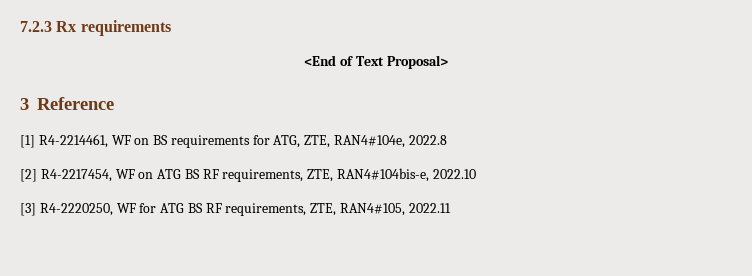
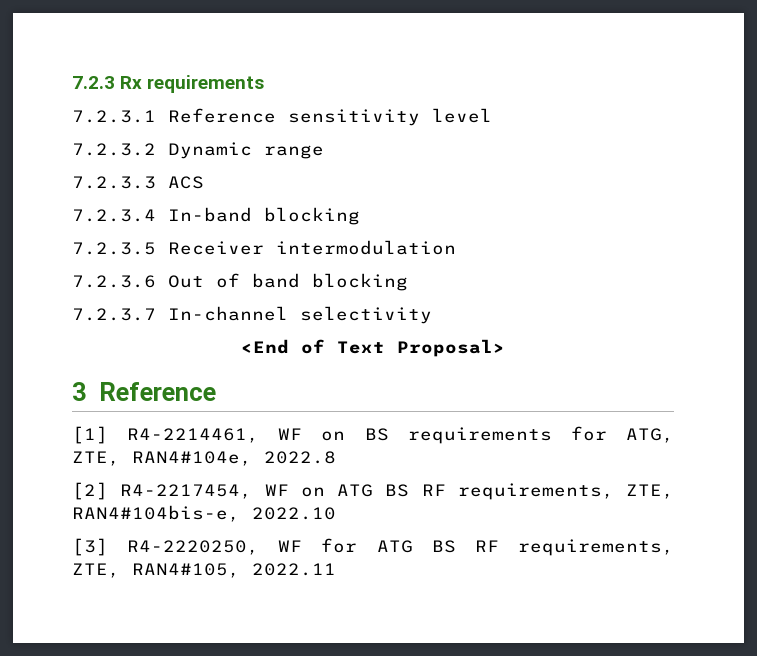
(171, 28) none -> [72,108,492,126] [72,142,324,159] [72,176,204,189] [72,207,360,225] [72,240,456,255] [72,273,408,291] [72,306,432,324] // 7.2.3.1 Reference sensitivity level // 7.2.3.2 Dynamic range // 7.2.3.3 ACS // 7.2.3.4 In-band blocking // 7.2.3.5 Receiver intermodulation // 7.2.3.6 Out of band blocking // 7.2.3.7 In-channel selectivity

